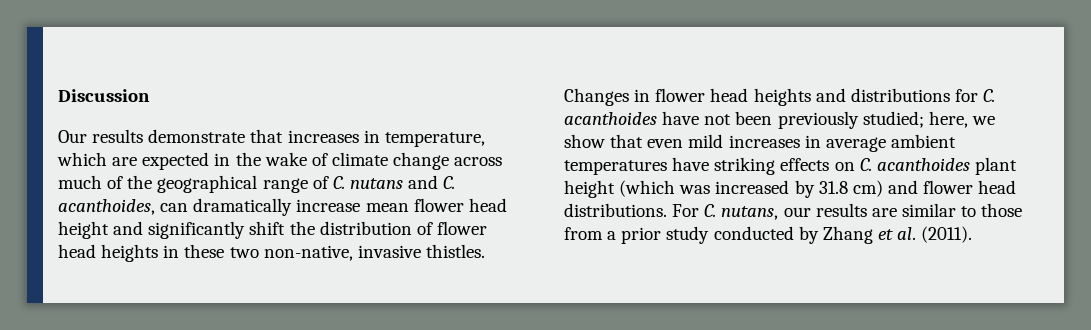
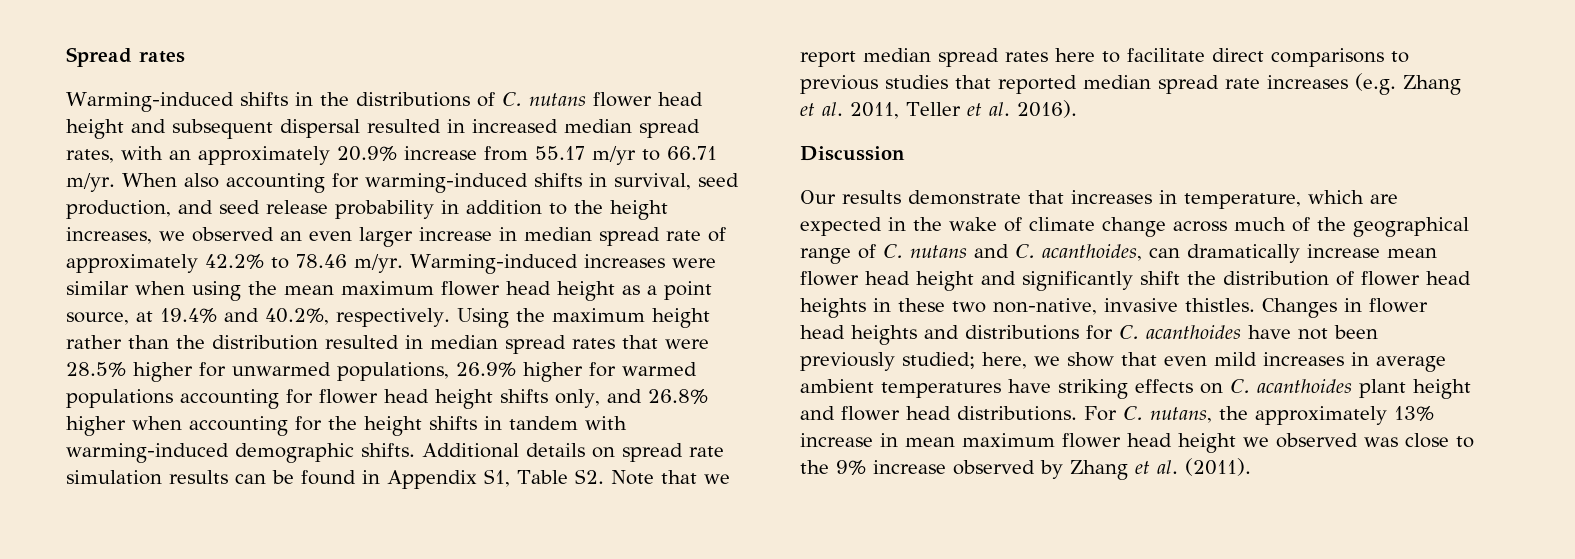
(58, 95) none -> [66,47,185,67] [66,92,703,112] [66,119,700,139] [66,146,717,165] [66,173,739,193] [66,200,668,220] [66,227,726,247] [66,254,716,274] [66,281,712,301] [66,308,710,328] [66,335,709,354] [66,362,697,382] [66,389,708,409] [66,416,627,436] [66,443,724,463] [66,469,730,489] [800,48,1409,67] [800,73,1461,95] [800,100,1077,119] Spread rates // Warming-induced shifts in the distributions of C. nutans flower head height and subsequent dispersal resulted in increased median spread rates, with an approximately 20.9% increase from 55.17 m/yr to 66.71 m/yr. When also accounting for warming-induced shifts in survival, seed production, and seed release probability in addition to the height increases, we observed an even larger increase in median spread rate of approximately 42.2% to 78.46 m/yr. Warming-induced increases were similar when using the mean maximum flower head height as a point source, at 19.4% and 40.2%, respectively. Using the maximum height rather than the distribution resulted in median spread rates that were 28.5% higher for unwarmed populations, 26.9% higher for warmed populations accounting for flower head height shifts only, and 26.8% higher when accounting for the height shifts in tandem with warming-induced demographic shifts. Additional details on spread rate simulation results can be found in Appendix S1, Table S2. Note that we report median spread rates here to facilitate direct comparisons to previous studies that reported median spread rate increases (e.g. Zhang et al. 2011, Teller et al. 2016). //
[619,180,883,198] (which was increased by 31.8 cm) -> (1471, 389) none
[783,203,1023,217] [564,226,794,244] our results are similar to those from a prior study conducted -> [1219,406,1434,425] [800,433,1474,453] [800,460,1035,475] the approximately 13% increase in mean maximum flower head height we observed was close to the 9% increase observed

